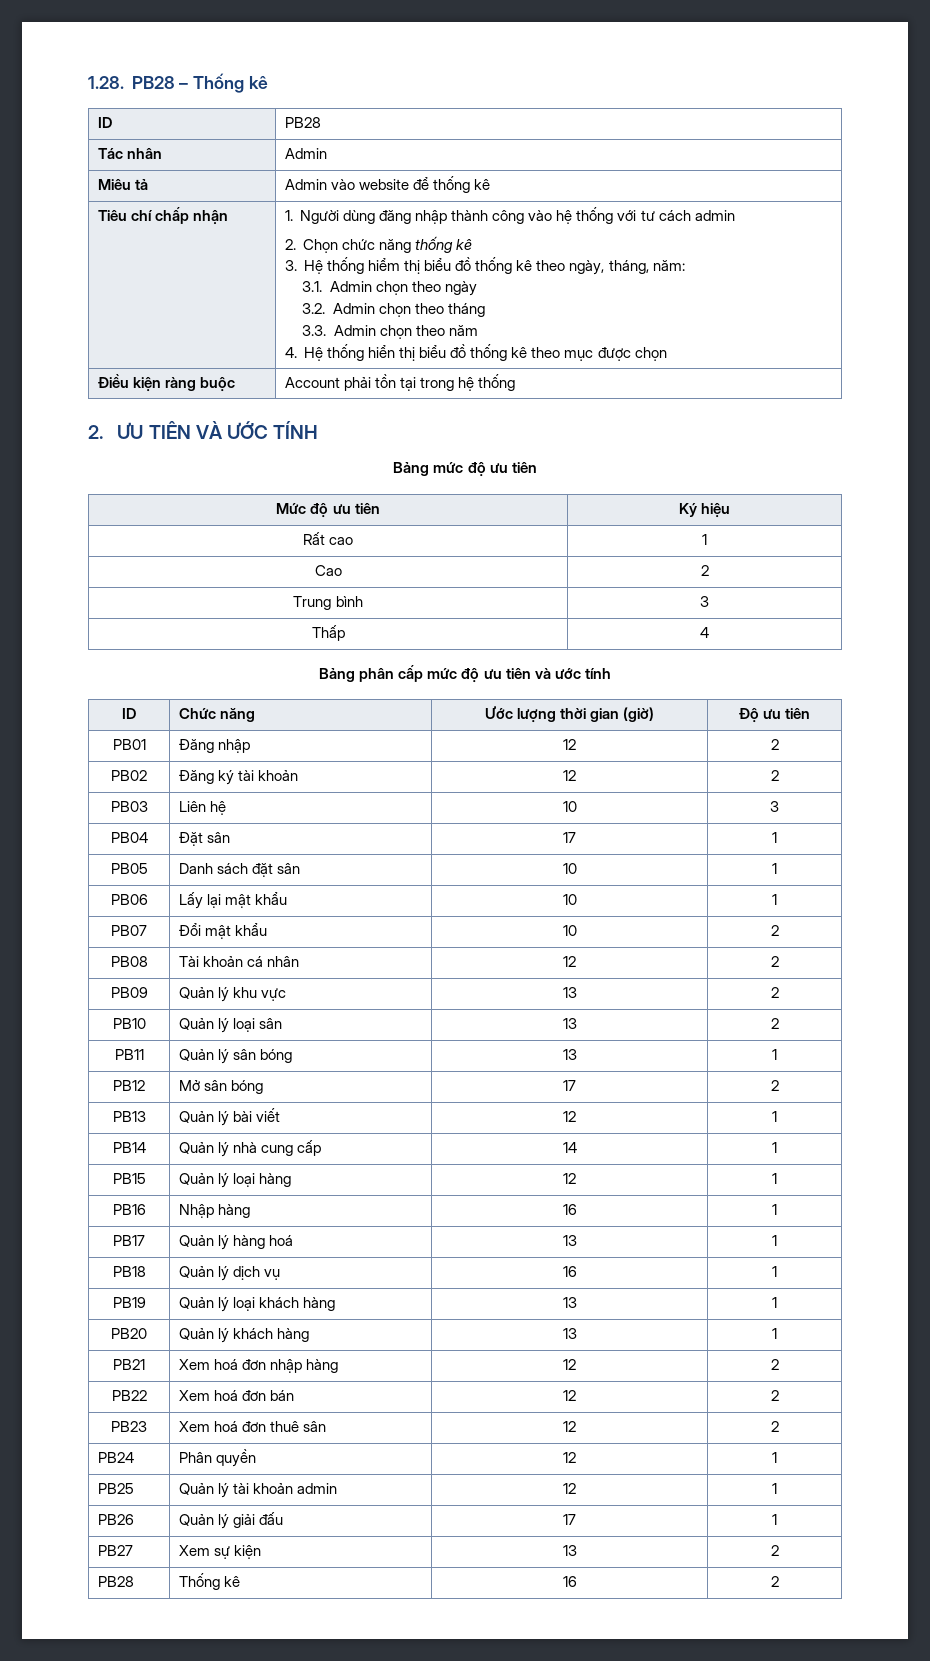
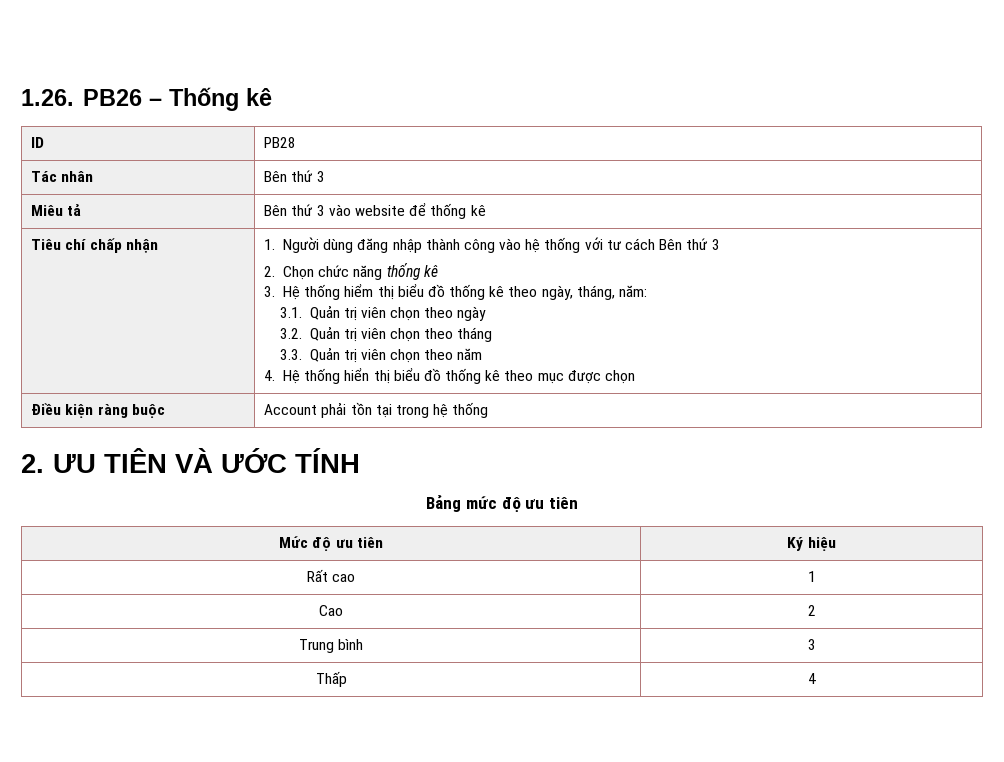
[88,76,175,89] 1.28. PB28 -> [21,89,142,106] 1.26. PB26
[284,148,327,159] Admin -> [264,170,325,182] Bên thứ 3
[284,179,327,190] Admin -> [264,204,325,216] Bên thứ 3
[694,210,735,221] admin -> [659,238,720,250] Bên thứ 3
[329,281,372,292] Admin -> [309,306,386,321] Quản trị viên
[332,303,375,314] Admin -> [309,327,386,342] Quản trị viên
[333,325,376,336] Admin -> [309,348,386,363] Quản trị viên
[319,665,611,683] [122,708,136,719] [178,708,255,722] [484,706,655,723] [738,708,811,723] [112,739,146,750] [178,739,250,753] [563,739,576,750] [770,739,779,750] [111,770,147,781] [178,770,298,785] [563,770,576,781] [770,770,779,781] [110,801,148,812] [178,801,226,815] [562,801,577,812] [770,801,779,812] [110,832,148,843] [178,832,230,846] [563,832,576,843] [772,832,777,843] [110,863,148,874] [178,863,300,877] [562,863,577,874] [772,863,777,874] [110,894,148,905] [178,892,287,909] [562,894,577,905] [772,894,777,905] [111,925,147,936] [178,923,267,939] [562,925,577,936] [770,925,779,936] [110,956,148,967] [178,956,299,967] [563,956,576,967] [770,956,779,967] [110,987,148,998] [178,987,286,1002] [562,987,577,998] [770,987,779,998] [112,1018,146,1029] [178,1018,282,1033] [562,1018,577,1029] [770,1018,779,1029] [114,1049,144,1060] [178,1049,292,1064] [562,1049,577,1060] [772,1049,777,1060] [113,1080,145,1091] [178,1080,263,1094] [563,1080,576,1091] [770,1080,779,1091] [112,1111,146,1122] [178,1108,280,1126] [563,1111,576,1122] [772,1111,777,1122] [112,1142,146,1153] [178,1140,321,1157] [562,1142,577,1153] [772,1142,777,1153] [112,1173,146,1184] [178,1173,291,1188] [563,1173,576,1184] [772,1173,777,1184] [112,1204,146,1215] [178,1204,250,1218] [562,1204,577,1215] [772,1204,777,1215] [113,1235,145,1246] [178,1235,293,1250] [562,1235,577,1246] [772,1235,777,1246] [112,1266,146,1277] [178,1266,280,1281] [562,1266,577,1277] [772,1266,777,1277] [112,1297,146,1308] [178,1297,335,1312] [562,1297,577,1308] [772,1297,777,1308] [111,1328,147,1339] [178,1328,309,1343] [562,1328,577,1339] [772,1328,777,1339] [113,1359,145,1370] [178,1359,338,1373] [563,1359,576,1370] [770,1359,779,1370] [111,1390,147,1401] [178,1390,294,1401] [563,1390,576,1401] [770,1390,779,1401] [111,1421,147,1432] [178,1421,326,1432] [563,1421,576,1432] [770,1421,779,1432] [97,1452,134,1463] [178,1449,256,1467] [563,1452,576,1463] [772,1452,777,1463] [97,1483,134,1494] [178,1483,337,1498] [563,1483,576,1494] [772,1483,777,1494] [97,1514,134,1525] [178,1512,283,1529] [563,1514,576,1525] [772,1514,777,1525] [97,1545,133,1556] [178,1545,261,1559] [562,1545,577,1556] [770,1545,779,1556] [97,1576,134,1587] [178,1573,240,1590] [562,1576,577,1587] [770,1576,779,1587] // Bảng phân cấp mức độ ưu tiên và ước tính // ID | Chức năng | Ước lượng thời gian (giờ) | Độ ưu tiên // PB01 | Đăng nhập | 12 | 2 // PB02 | Đăng ký tài khoản | 12 | 2 // PB03 | Liên hệ | 10 | 3 // PB04 | Đặt sân | 17 | 1 // PB05 | Danh sách đặt sân | 10 | 1 // PB06 | Lấy lại mật khẩu | 10 | 1 // PB07 | Đổi mật khẩu | 10 | 2 // PB08 | Tài khoản cá nhân | 12 | 2 // PB09 | Quản lý khu vực | 13 | 2 // PB10 | Quản lý loại sân | 13 | 2 // PB11 | Quản lý sân bóng | 13 | 1 // PB12 | Mở sân bóng | 17 | 2 // PB13 | Quản lý bài viết | 12 | 1 // PB14 | Quản lý nhà cung cấp | 14 | 1 // PB15 | Quản lý loại hàng | 12 | 1 // PB16 | Nhập hàng | 16 | 1 // PB17 | Quản lý hàng hoá | 13 | 1 // PB18 | Quản lý dịch vụ | 16 | 1 // PB19 | Quản lý loại khách hàng | 13 | 1 // PB20 | Quản lý khách hàng | 13 | 1 // PB21 | Xem hoá đơn nhập hàng | 12 | 2 // PB22 | Xem hoá đơn bán | 12 | 2 // PB23 | Xem hoá đơn thuê sân | 12 | 2 // PB24 | Phân quyền | 12 | 1 // PB25 | Quản lý tài khoản admin | 12 | 1 // PB26 | Quản lý giải đấu | 17 | 1 // PB27 | Xem sự kiện | 13 | 2 // PB28 | Thống kê | 16 | 2 -> (816, 678) none

